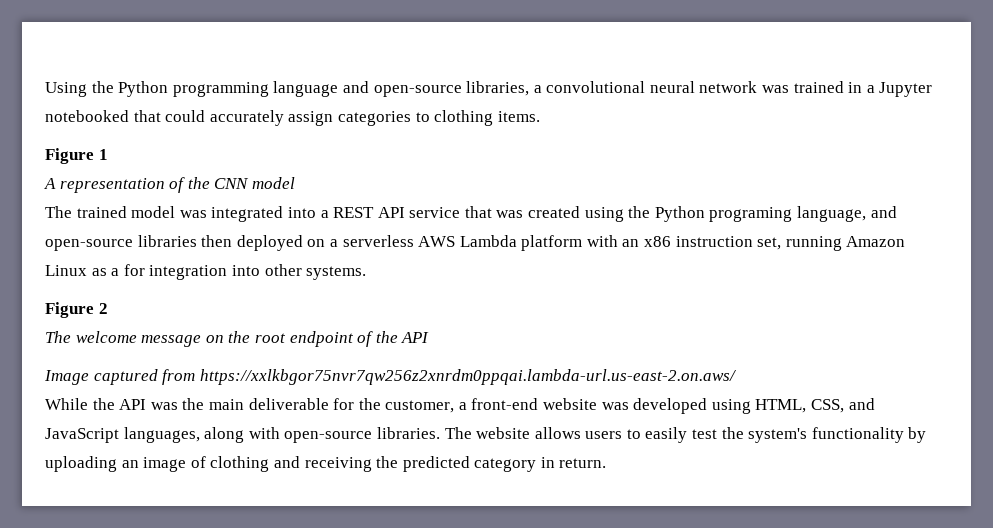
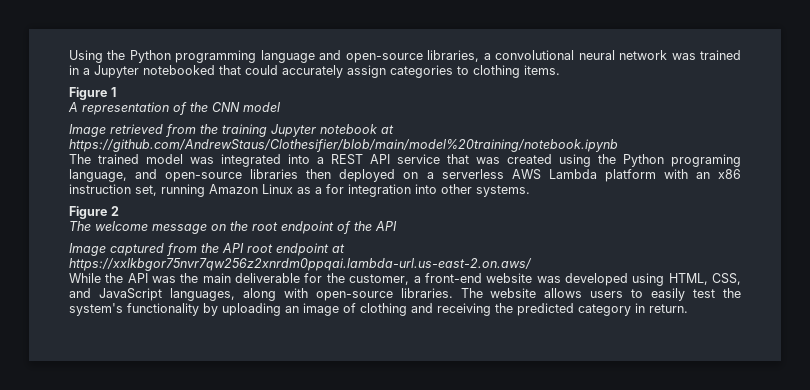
(295, 183) none -> [69,124,394,137] [69,139,618,152] // Image retrieved from the training Jupyter notebook at https://github.com/AndrewStaus/Clothesifier/blob/main/model%20training/notebook.ipynb
(196, 377) none -> [201,243,345,256] the API root endpoint at

